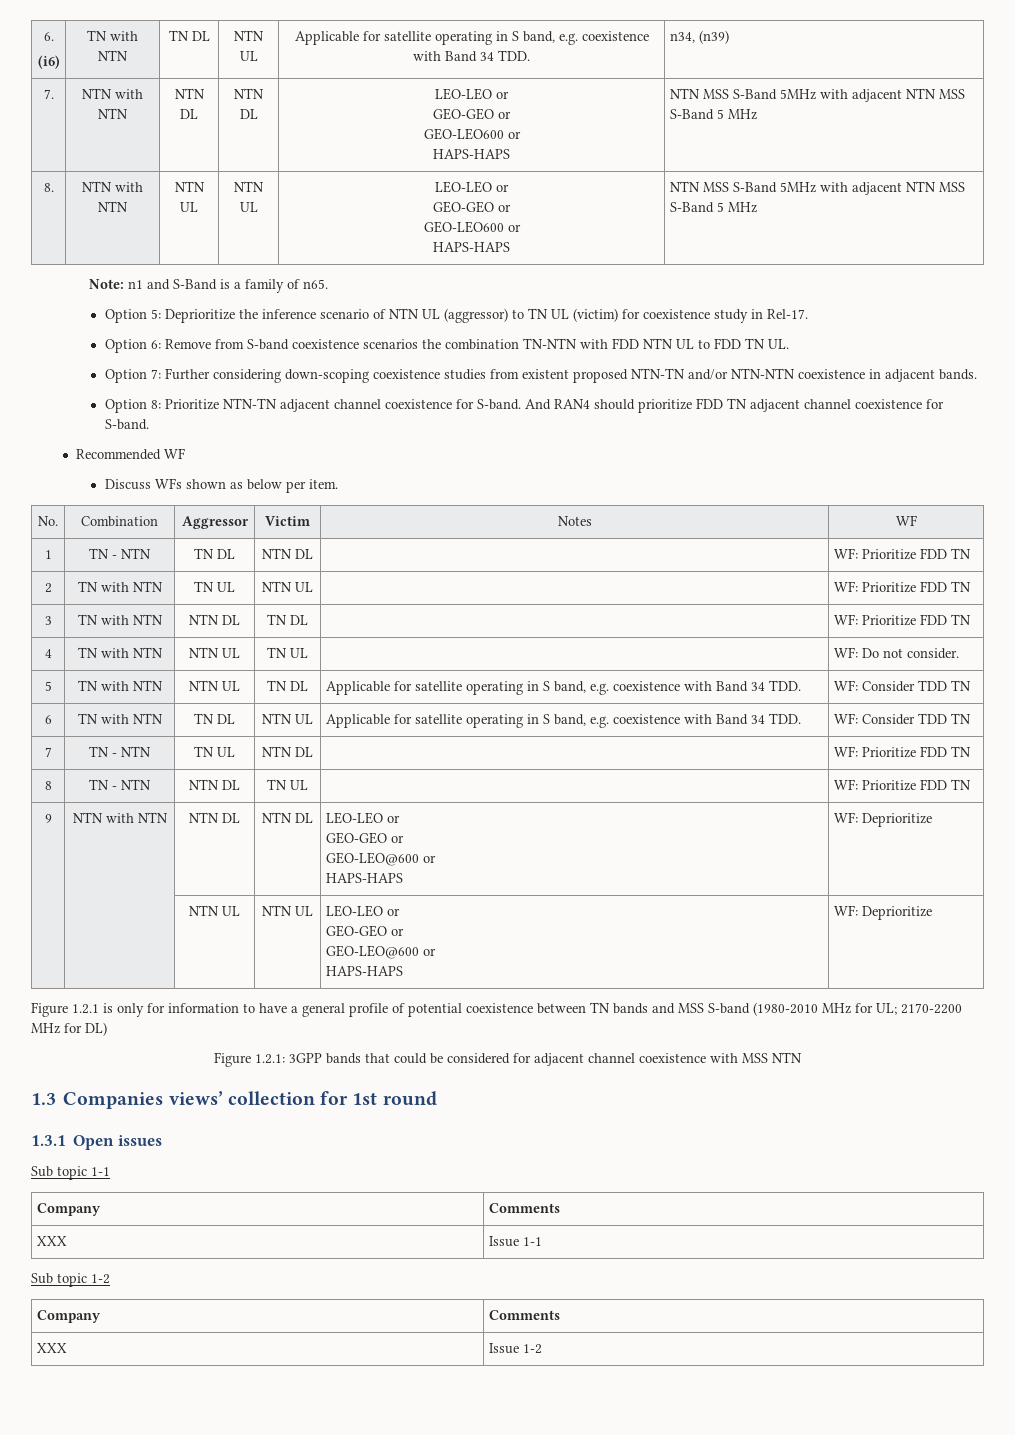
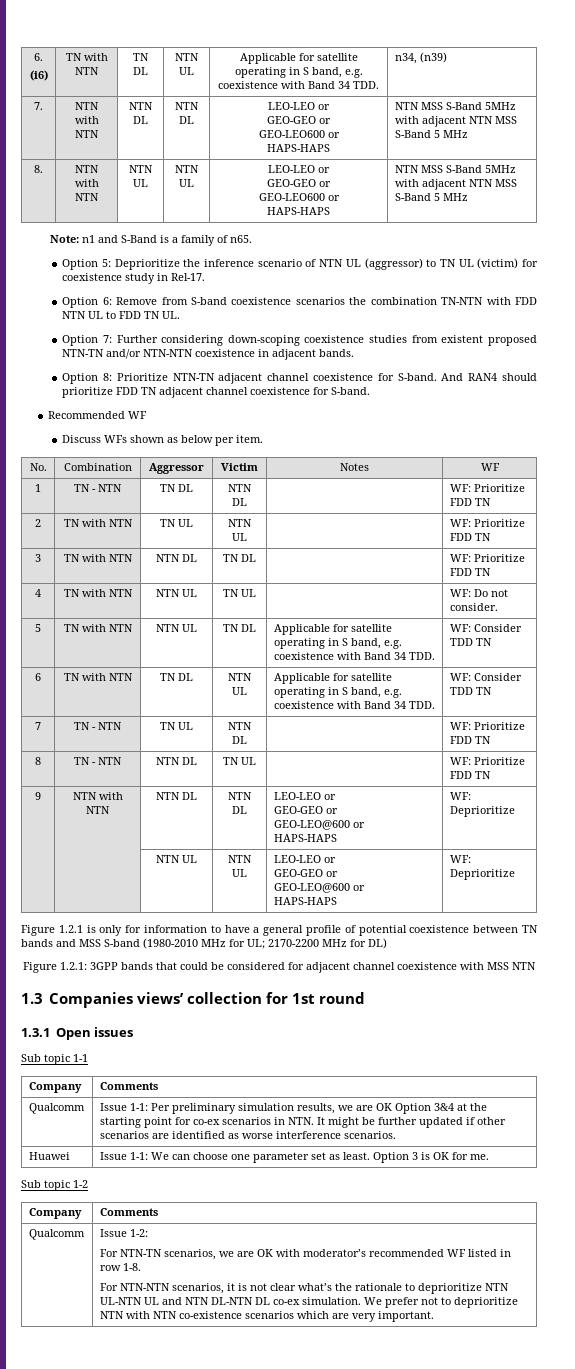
[36,1236,67,1246] [488,1236,542,1247] XXX | Issue 1-1 -> [28,1103,85,1114] [99,1103,487,1114] [99,1117,506,1128] [99,1131,396,1139] [28,1152,70,1160] [99,1152,489,1163] Qualcomm | Issue 1-1: Per preliminary simulation results, we are OK Option 3&4 at the starting point for co-ex scenarios in NTN. It might be further updated if other scenarios are identified as worse interference scenarios. // Huawei | Issue 1-1: We can choose one parameter set as least. Option 3 is OK for me.
[36,1343,67,1353] [488,1343,542,1354] XXX | Issue 1-2 -> [28,1229,85,1240] [99,1229,148,1237] [99,1249,511,1260] [99,1263,141,1271] [99,1283,509,1294] [99,1297,518,1308] [99,1311,434,1322] Qualcomm | Issue 1-2: // For NTN-TN scenarios, we are OK with moderator’s recommended WF listed in row 1-8. // For NTN-NTN scenarios, it is not clear what’s the rationale to deprioritize NTN UL-NTN UL and NTN DL-NTN DL co-ex simulation. We prefer not to deprioritize NTN with NTN co-existence scenarios which are very important.

